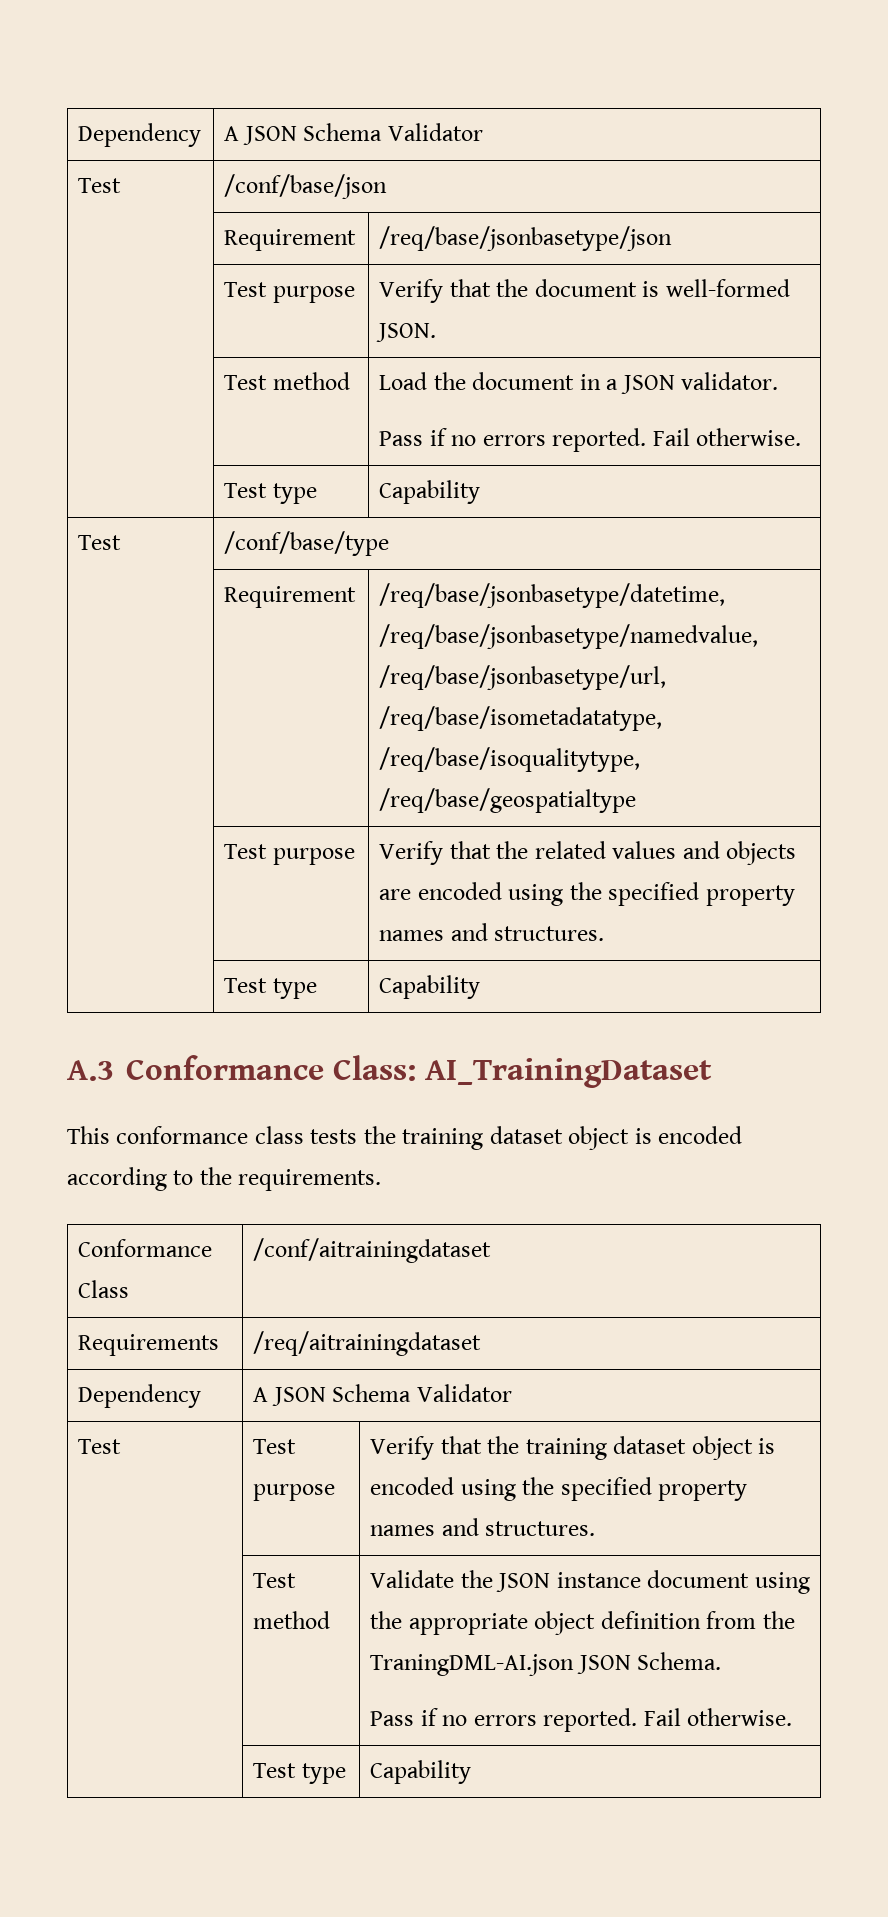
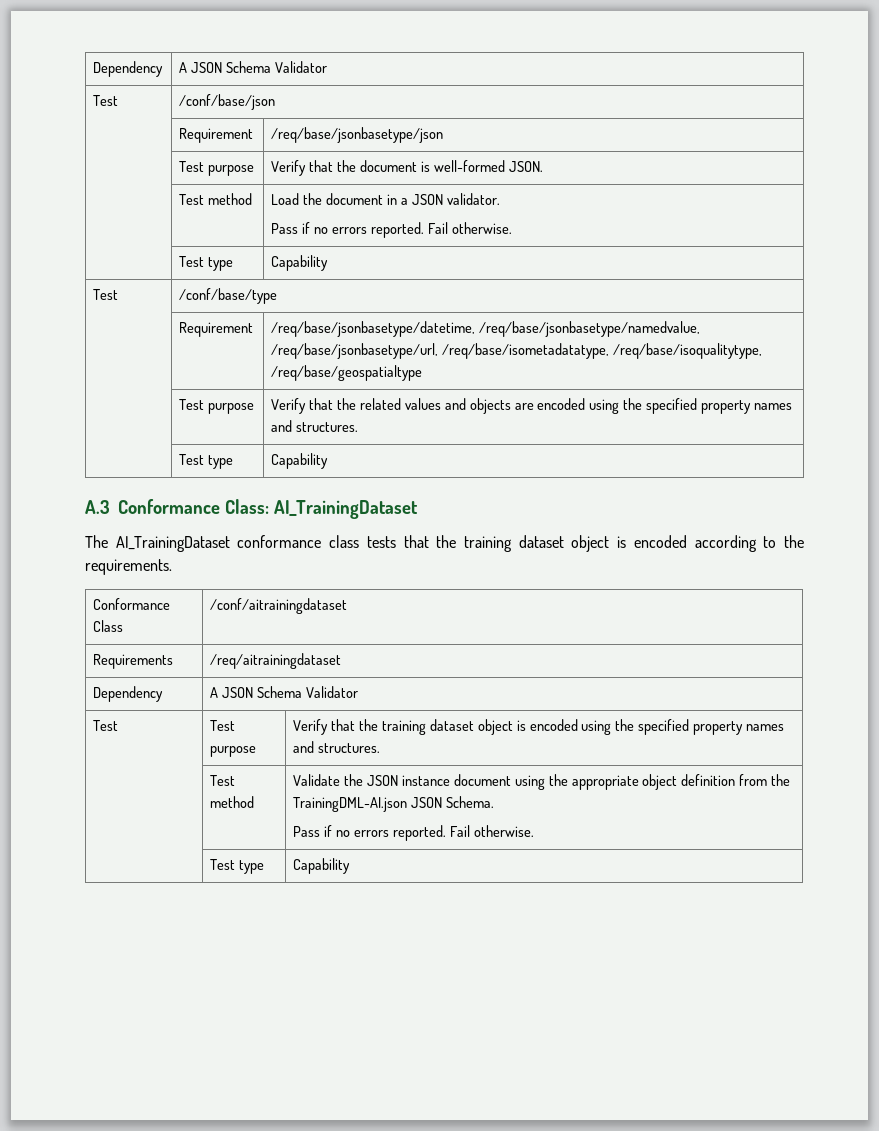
[67,1126,110,1144] This -> [85,535,230,552] The AI_TrainingDataset
(358, 1136) none -> [403,535,429,548] that
[370,1654,575,1676] TraningDML-AI.json -> [293,797,408,812] TrainingDML-AI.json

